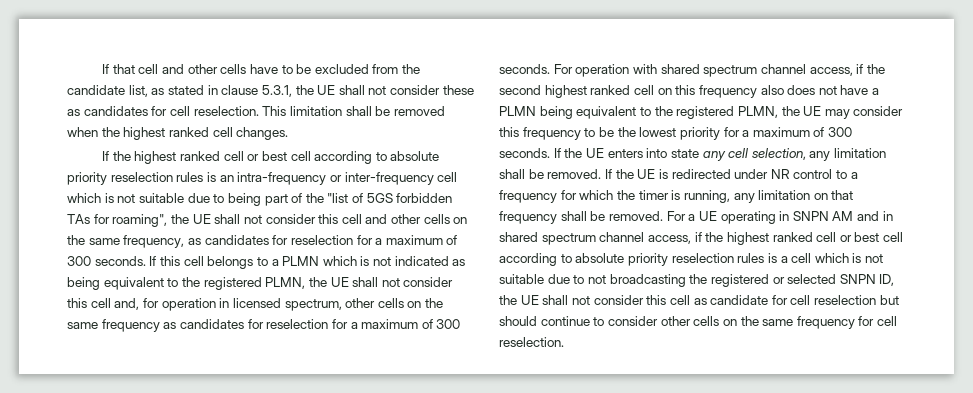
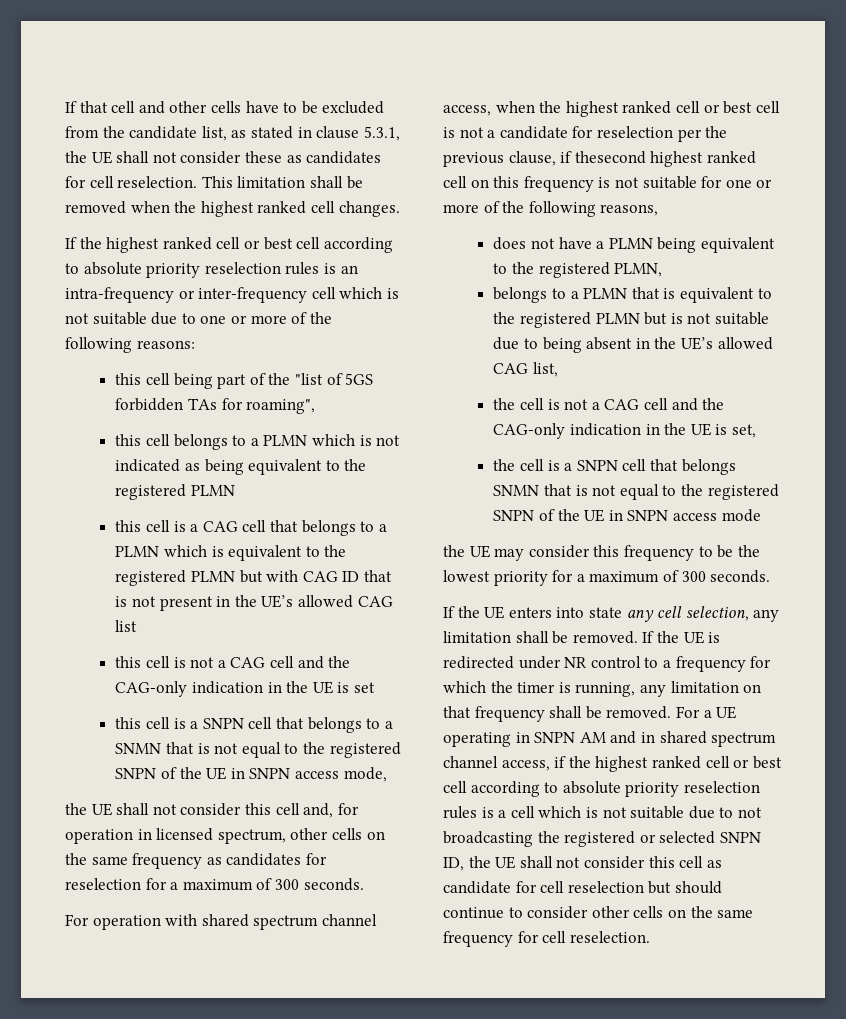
(225, 198) none -> [200,312,332,324] [65,337,195,353] [115,373,170,385] one or more of the following reasons: // this cell
[170,214,468,224] [67,235,458,248] [67,256,157,266] the UE shall not consider this cell and other cells on the same frequency, as candidates for reselection for a maximum of 300 seconds. If -> (316, 406) //
[265,277,306,289] PLMN, -> [190,485,235,496] [115,520,387,536] [115,545,347,561] [115,570,392,586] [115,595,393,611] [115,620,138,632] [115,656,351,669] [115,681,375,697] [115,717,393,733] [115,742,401,758] [115,767,387,782] PLMN // this cell is a CAG cell that belongs to a PLMN which is equivalent to the registered PLMN but with CAG ID that is not present in the UE’s allowed CAG list // this cell is not a CAG cell and the CAG-only indication in the UE is set // this cell is a SNPN cell that belongs to a SNMN that is not equal to the registered SNPN of the UE in SNPN access mode, //
(550, 69) none -> (364, 884) //
[856,64,885,74] [499,85,541,95] if the second -> [495,101,780,117] [443,126,728,142] [443,151,646,167] when the highest ranked cell or best cell is not a candidate for reselection per the previous clause, if thesecond
[760,85,784,95] also -> [598,176,773,189] [443,201,659,217] is not suitable for one or more of the following reasons, //
(778, 112) none -> [493,287,772,303] [493,312,769,328] [493,337,773,353] [493,362,558,377] [493,398,725,411] [493,423,756,439] [493,459,736,475] [493,484,779,500] [493,509,761,522] // belongs to a PLMN that is equivalent to the registered PLMN but is not suitable due to being absent in the UE’s allowed CAG list, // the cell is not a CAG cell and the CAG-only indication in the UE is set, // the cell is a SNPN cell that belongs SNMN that is not equal to the registered SNPN of the UE in SNPN access mode //
(550, 153) none -> (771, 576) //

